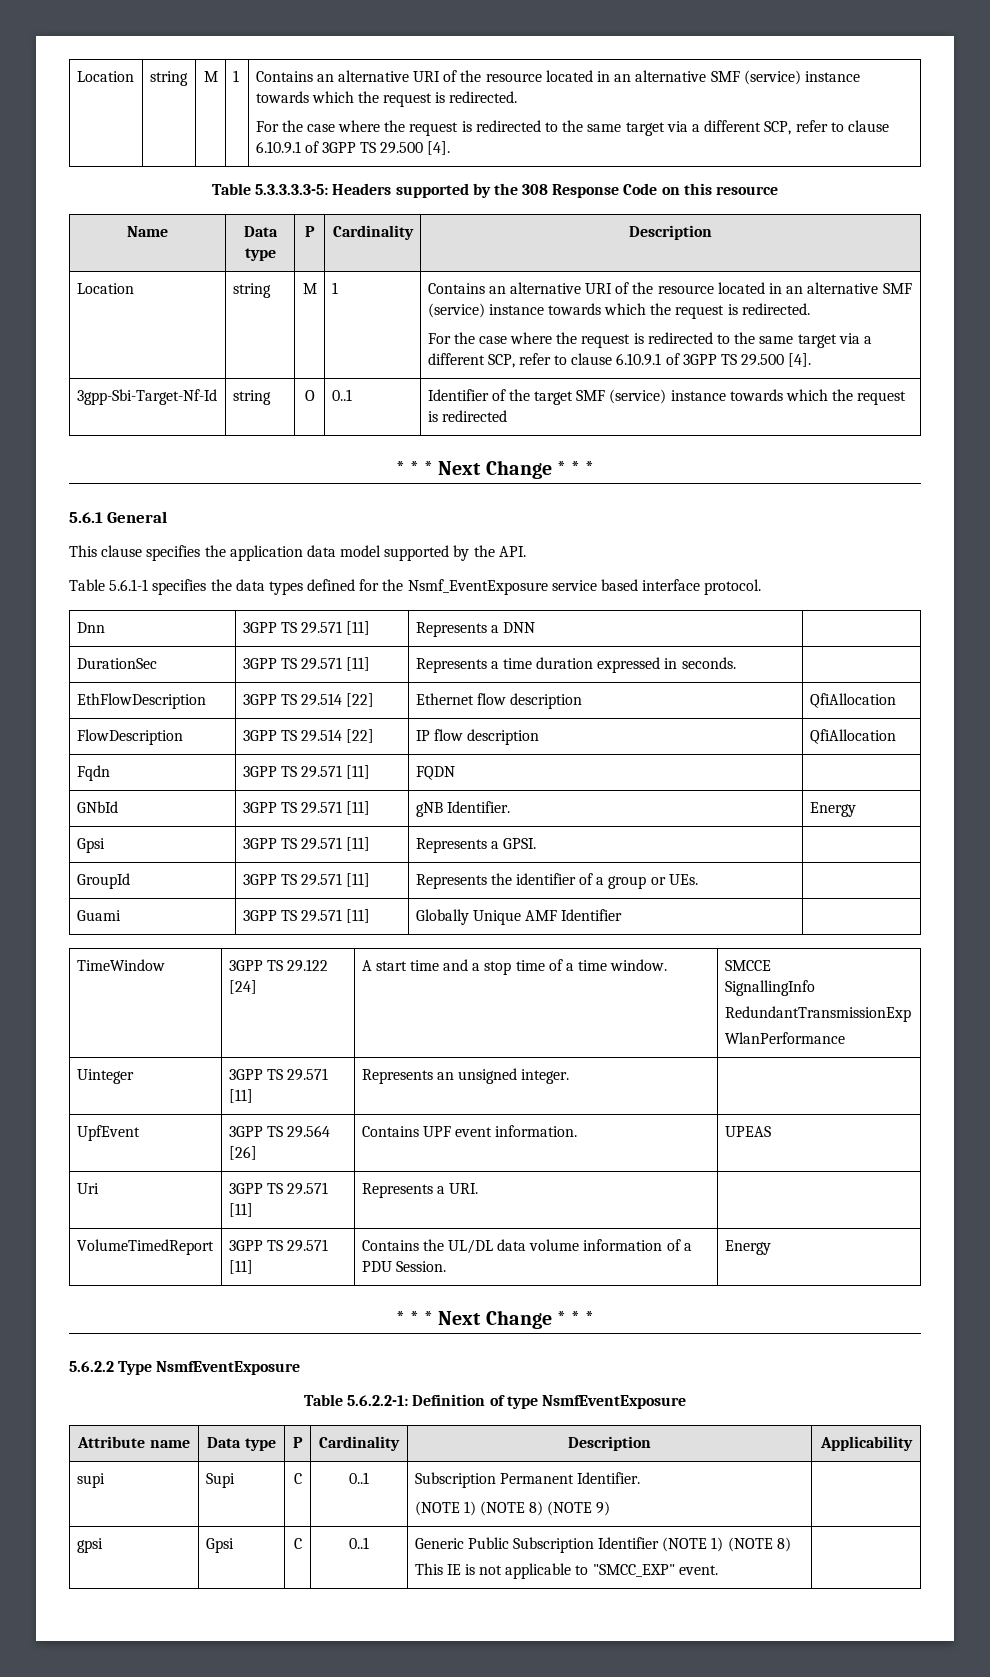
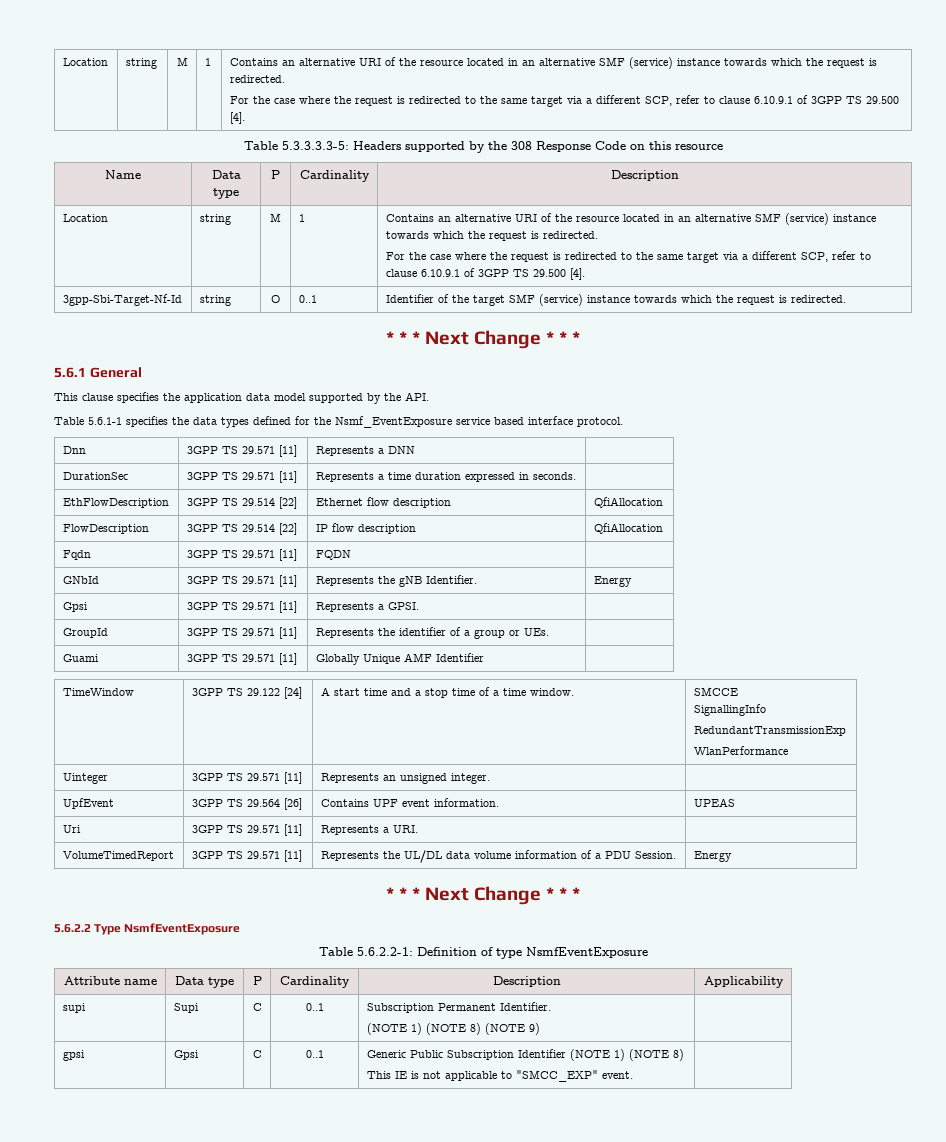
[441,410,507,422] redirected -> [790,295,846,303] redirected.
(371, 808) none -> [315,576,395,586] Represents the
[361,1240,419,1251] Contains -> [320,851,379,861] Represents

